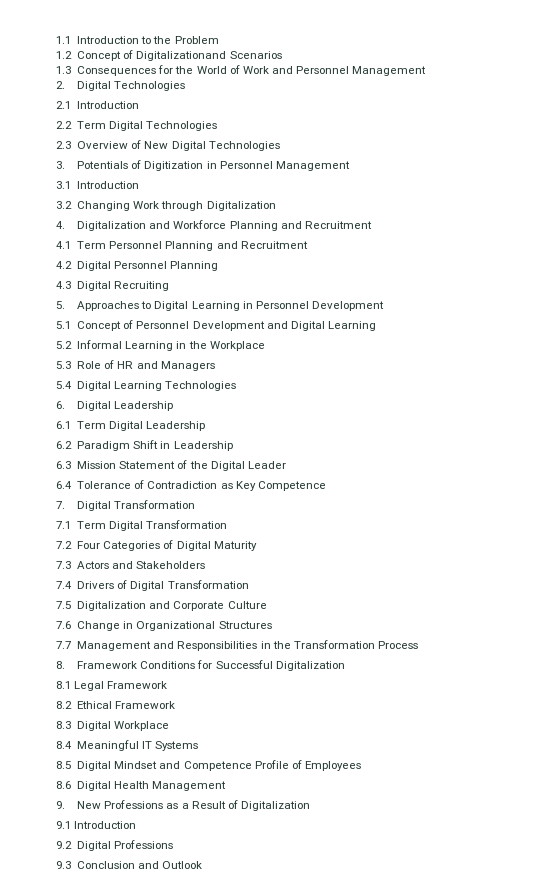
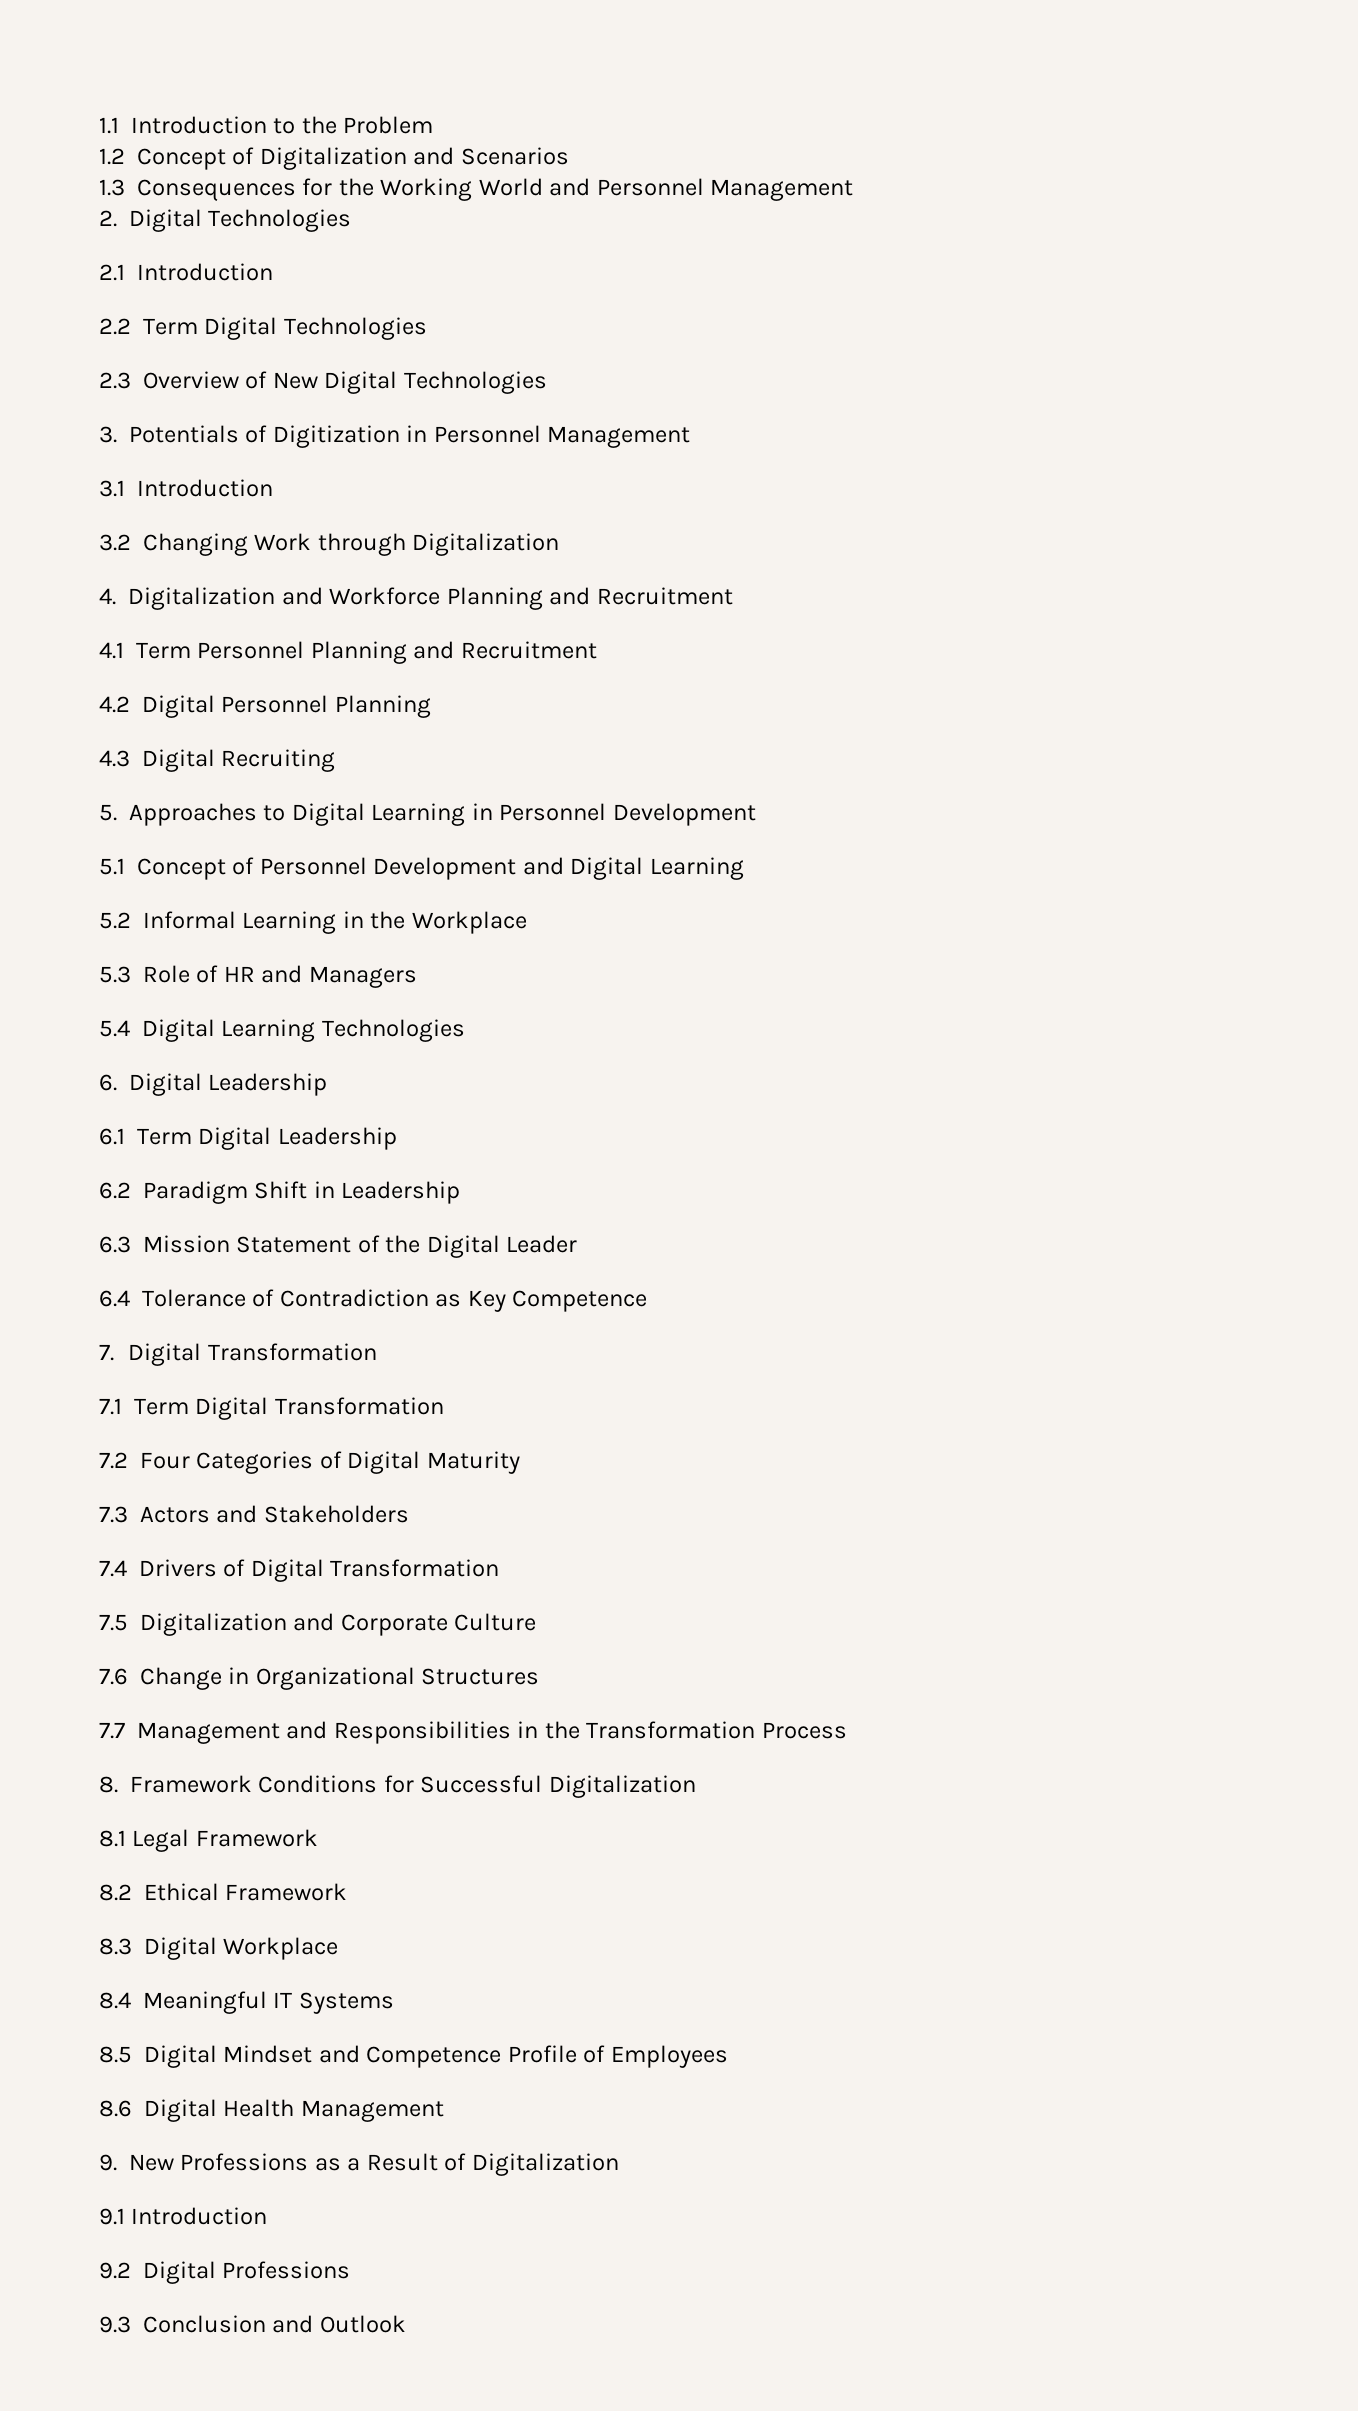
[136,51,227,61] Digitalizationand -> [259,147,455,170] Digitalization and
[196,65,269,74] World of Work -> [380,178,543,201] Working World

